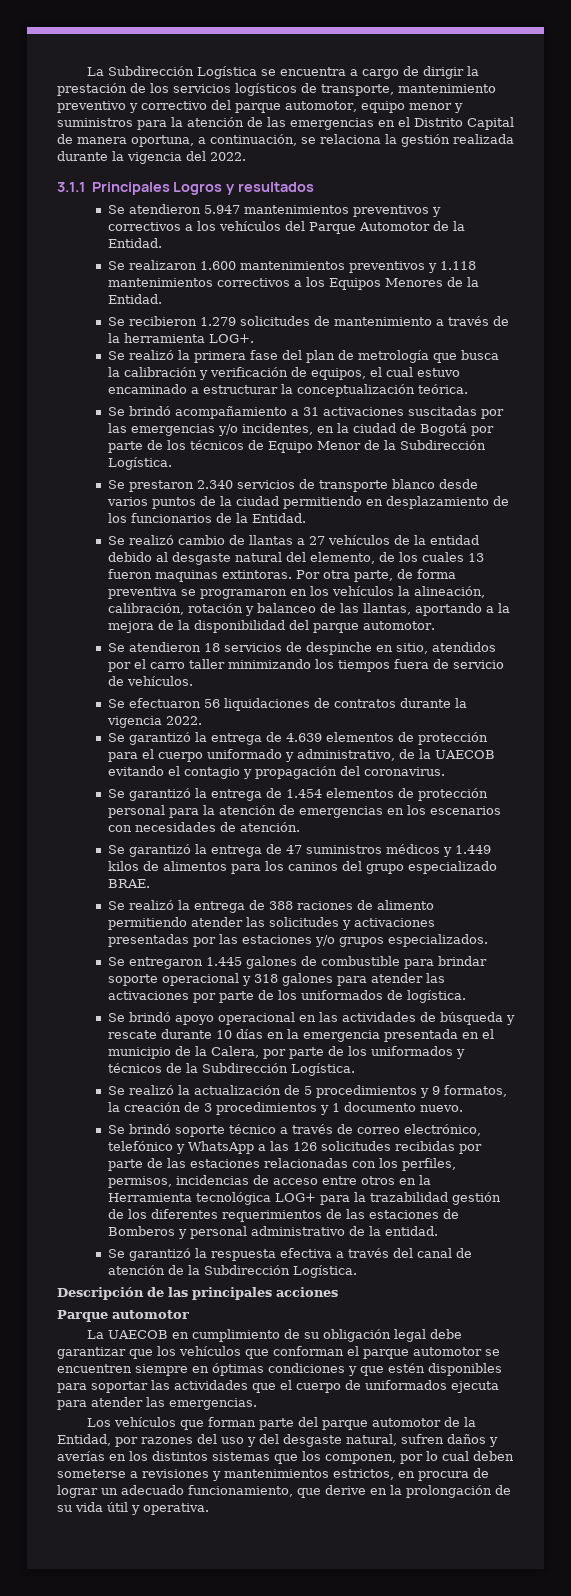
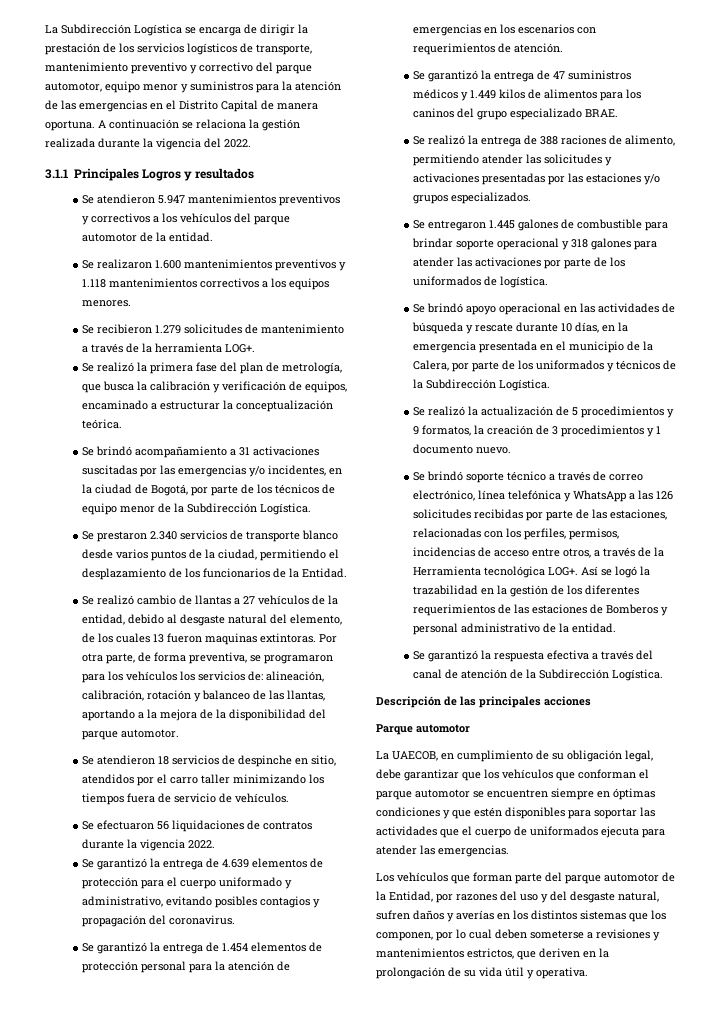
[279,67,399,79] encuentra a cargo -> [199,27,241,36] encarga
[131,134,297,147] oportuna, a continuación, -> [45,119,179,131] oportuna. A continuación
[308,221,465,234] [107,238,162,248] Parque Automotor de la Entidad. -> [254,216,291,225] [82,232,214,242] parque automotor de la entidad.
[328,277,479,290] [107,294,162,304] Equipos Menores de la Entidad. -> [289,278,330,290] [82,300,132,307] equipos menores.
[357,350,429,363] metrología -> [282,362,343,374] metrología,
[369,367,460,377] el cual estuvo -> (348, 387) none
[419,423,467,436] Bogotá -> [151,484,189,496] Bogotá,
[267,441,361,453] Equipo Menor -> [82,503,156,515] equipo menor
[235,496,383,509] ciudad permitiendo en -> [218,549,340,561] ciudad, permitiendo el
[429,535,479,545] entidad -> [82,614,126,625] entidad,
[107,587,177,599] preventiva -> [189,652,248,664] preventiva,
[289,586,410,596] en los vehículos la -> [82,671,264,683] para los vehículos los servicios de:
[398,749,495,759] [107,766,240,779] de la UAECOB evitando el contagio -> [166,896,311,908] evitando posibles contagios
[134,822,216,832] necesidades -> [413,43,496,55] requerimientos
[376,900,434,910] alimento -> [625,135,676,146] alimento,
[235,1029,263,1039] días -> [575,322,600,333] días,
[107,1141,173,1151] telefónico -> [478,490,562,500] línea telefónica
[189,1159,260,1168] estaciones -> [610,509,668,520] estaciones,
[360,1175,431,1185] [107,1192,448,1205] otros en la Herramienta tecnológica LOG+ para la trazabilidad -> [563,547,665,558] [413,566,651,578] [413,585,508,595] otros, a través de la Herramienta tecnológica LOG+. Así se logó la trazabilidad en la
[107,1330,168,1339] UAECOB -> [392,751,438,761] UAECOB,
[393,1329,426,1342] legal -> [625,750,653,762] legal,
[398,1468,489,1481] [57,1485,366,1498] en procura de lograr un adecuado funcionamiento, que derive -> [517,948,580,960] que deriven

